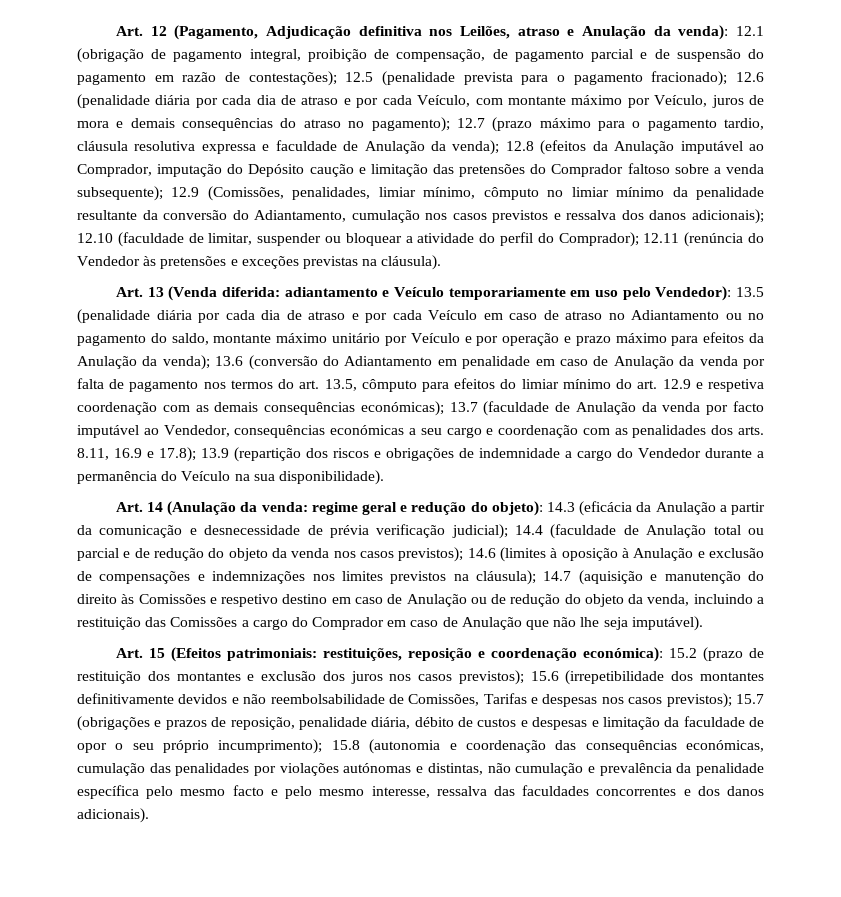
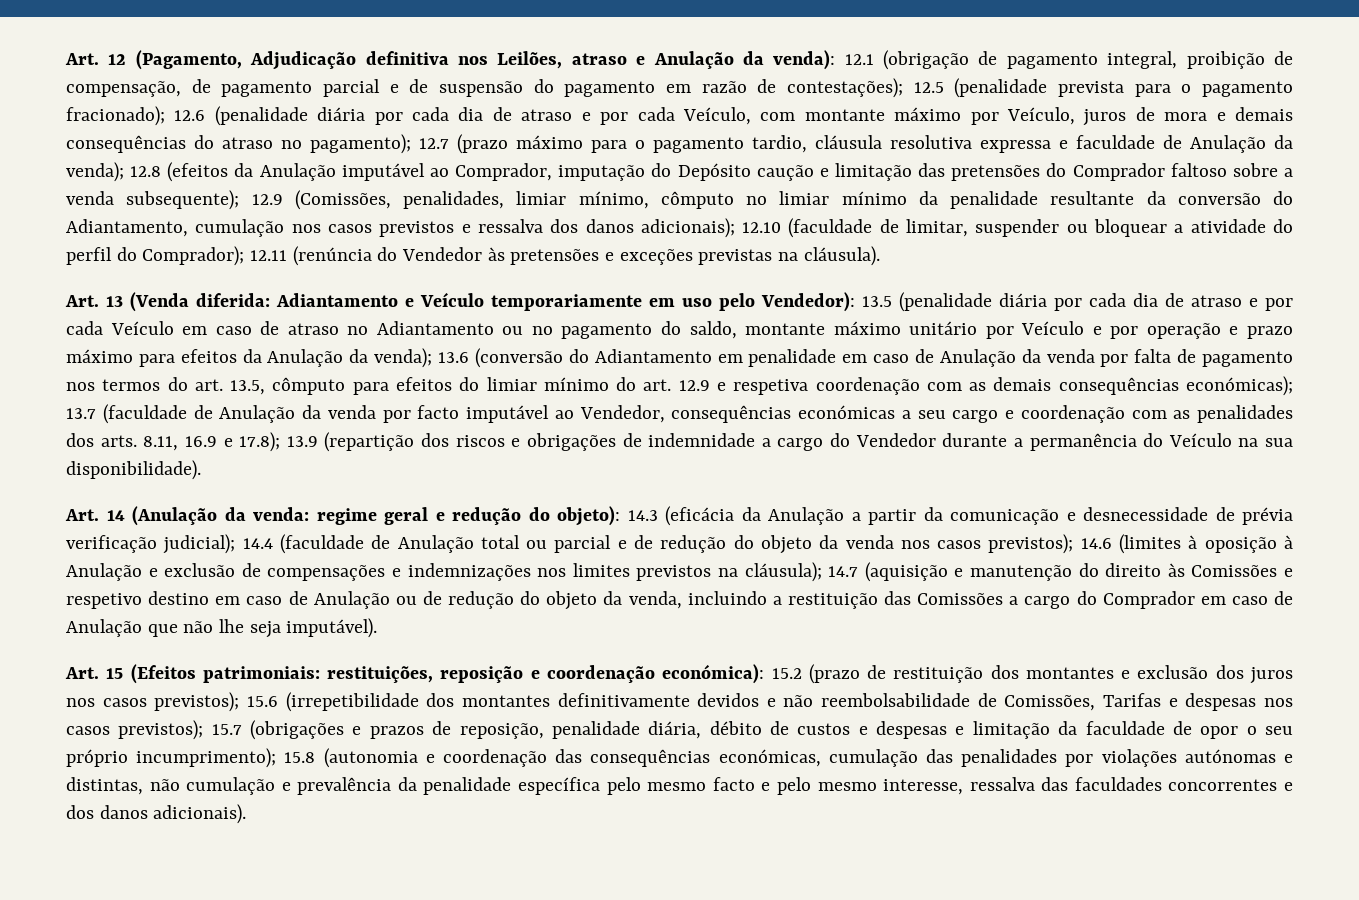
[284,287,378,297] adiantamento -> [276,293,398,307] Adiantamento

